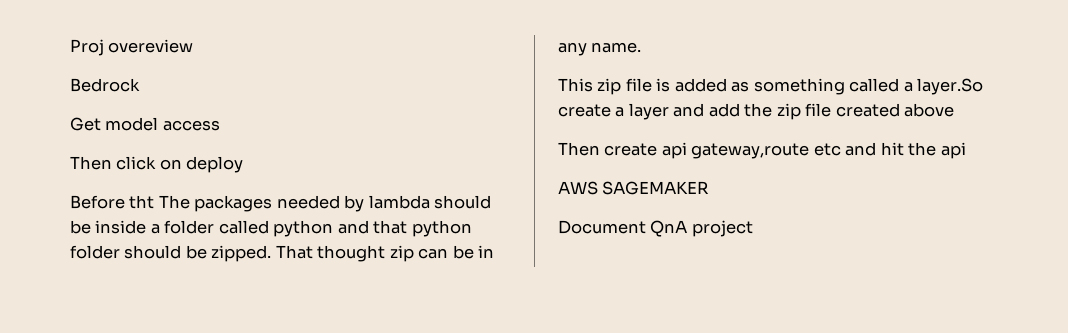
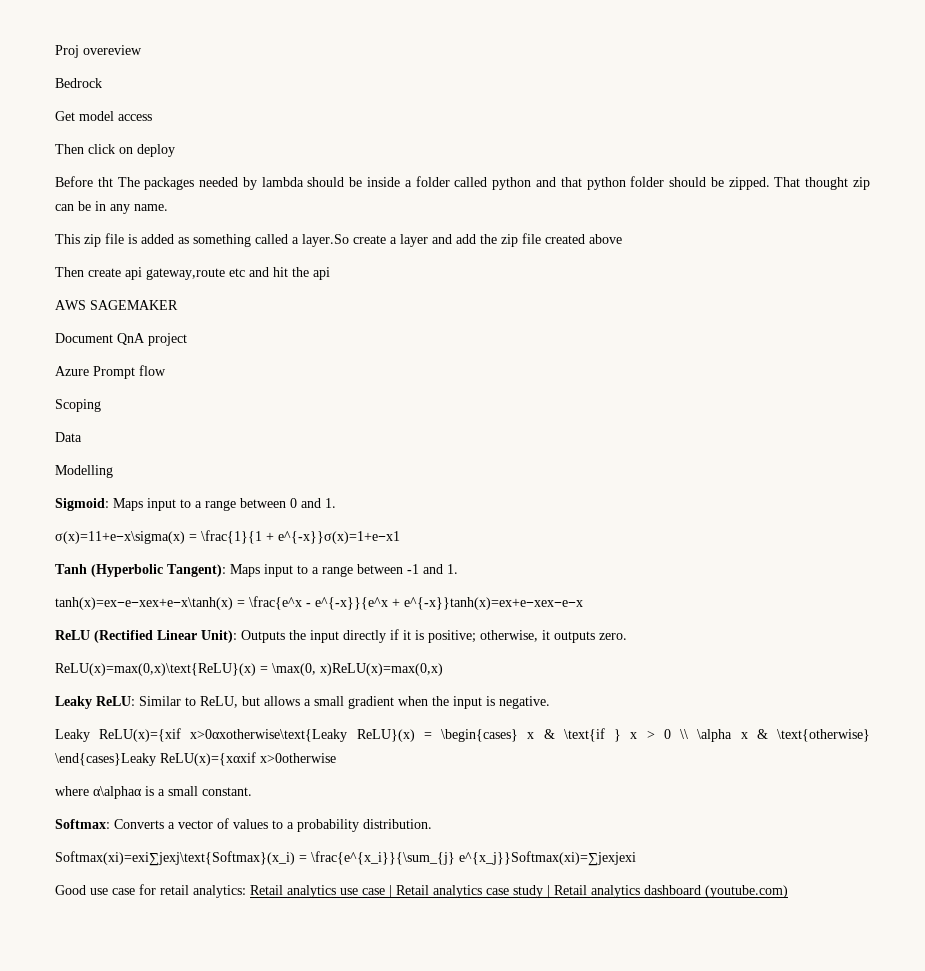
(753, 228) none -> [55,365,166,379] [55,399,101,412] [55,432,82,442] [55,465,113,478] [55,498,336,511] [55,530,400,544] [55,564,458,577] [55,596,583,610] [55,629,627,643] [55,663,443,676] [55,696,550,709] [55,728,871,742] [55,752,336,766] [55,786,252,799] [55,818,432,832] [55,851,636,866] [55,884,788,898] // Azure Prompt flow // Scoping // Data // Modelling // Sigmoid: Maps input to a range between 0 and 1. // σ(x)=11+e−x\sigma(x) = \frac{1}{1 + e^{-x}}σ(x)=1+e−x1 // Tanh (Hyperbolic Tangent): Maps input to a range between -1 and 1. // tanh(x)=ex−e−xex+e−x\tanh(x) = \frac{e^x - e^{-x}}{e^x + e^{-x}}tanh(x)=ex+e−xex−e−x // ReLU (Rectified Linear Unit): Outputs the input directly if it is positive; otherwise, it outputs zero. // ReLU(x)=max(0,x)\text{ReLU}(x) = \max(0, x)ReLU(x)=max(0,x) // Leaky ReLU: Similar to ReLU, but allows a small gradient when the input is negative. // Leaky ReLU(x)={xif x>0αxotherwise\text{Leaky ReLU}(x) = \begin{cases} x & \text{if } x > 0 \\ \alpha x & \text{otherwise} \end{cases}Leaky ReLU(x)={xαxif x>0otherwise // where α\alphaα is a small constant. // Softmax: Converts a vector of values to a probability distribution. // Softmax(xi)=exi∑jexj\text{Softmax}(x_i) = \frac{e^{x_i}}{\sum_{j} e^{x_j}}Softmax(xi)=∑jexjexi // Good use case for retail analytics: Retail analytics use case | Retail analytics case study | Retail analytics dashboard (youtube.com)

